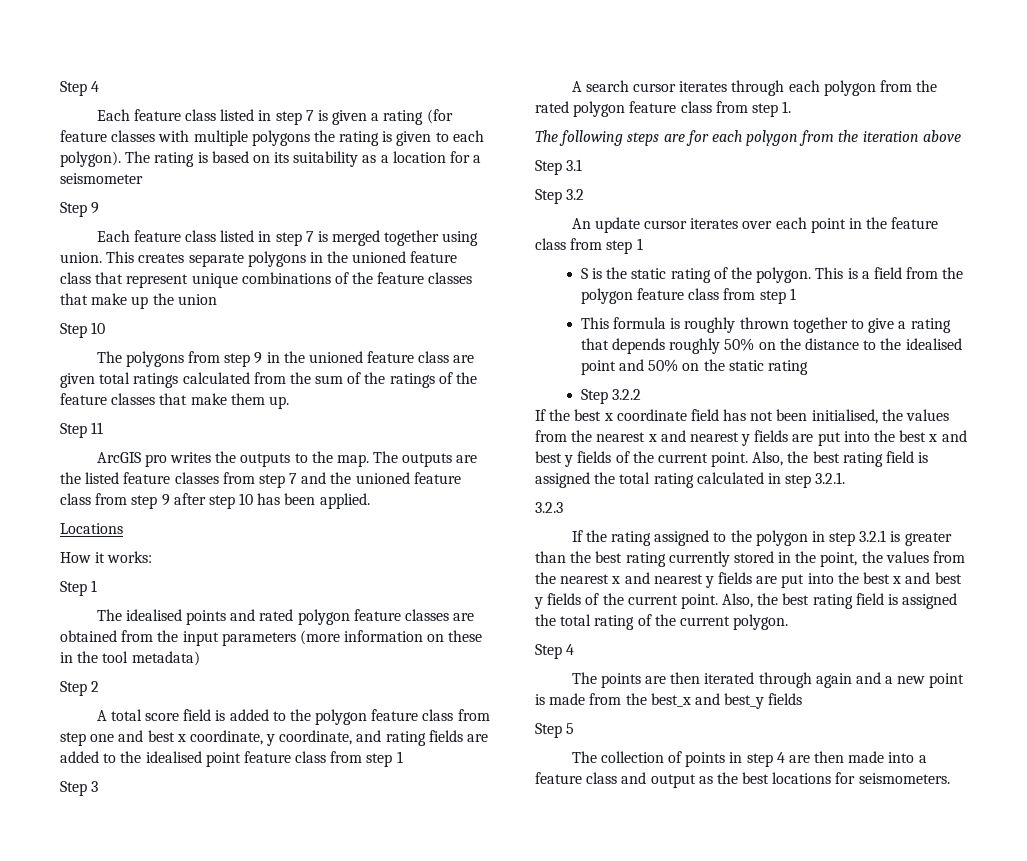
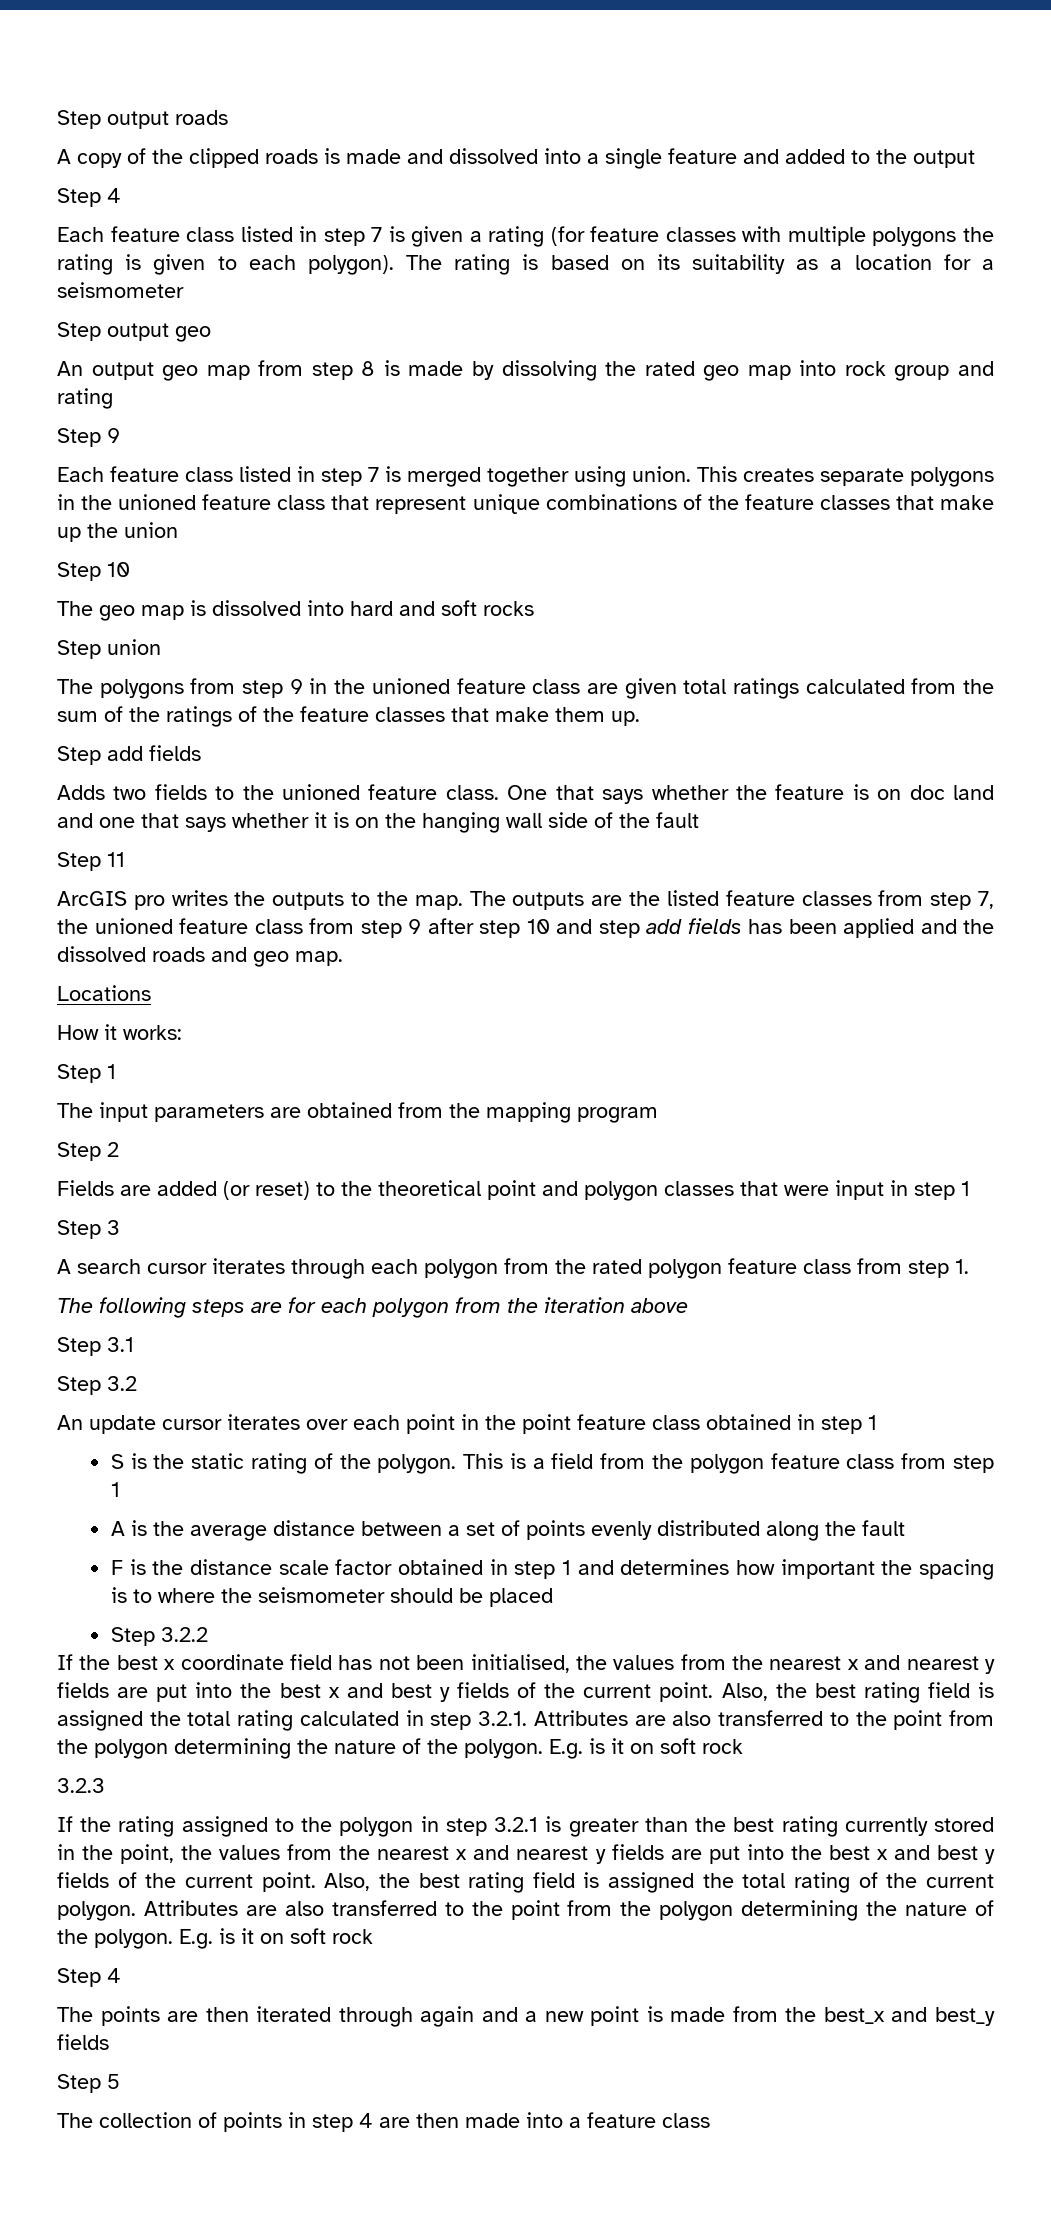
[60,81,87,96] Step -> [57,110,228,129] [57,148,975,169] [57,188,101,207] Step output roads // A copy of the clipped roads is made and dissolved into a single feature and added to the output // Step
(143, 178) none -> [57,322,211,342] [57,360,994,381] [57,388,113,409] // Step output geo // An output geo map from step 8 is made by dissolving the rated geo map into rock group and rating
(106, 328) none -> [57,600,534,621] [57,639,161,659] // The geo map is dissolved into hard and soft rocks // Step union
(289, 402) none -> [57,745,201,765] [57,784,994,804] [57,812,699,833] // Step add fields // Adds two fields to the unioned feature class. One that says whether the feature is on doc land and one that says whether it is on the hanging wall side of the fault
[289,472,327,484] 7 and -> [978,891,995,909] 7,
[257,493,370,509] has been applied. -> [556,918,994,938] [57,946,343,967] and step add fields has been applied and the dissolved roads and geo map.
[125,609,475,625] [60,630,483,646] [60,651,200,666] [60,681,100,696] [96,709,490,725] [60,730,489,746] [60,751,363,767] idealised points and rated polygon feature classes are obtained from the input parameters (more information on these in the tool metadata) // Step 2 // A total score field is added to the polygon feature class from step one and best x coordinate, y coordinate, and rating fields are added to the idealised point feature class from -> [99,1102,658,1123] [57,1142,119,1161] [57,1180,908,1201] input parameters are obtained from the mapping program // Step 2 // Fields are added (or reset) to the theoretical point and polygon classes that were input in
[891,217,939,229] [535,238,603,250] feature class from -> [522,1414,815,1434] point feature class obtained in
[580,317,951,333] [580,338,962,354] [580,359,808,375] This formula is roughly thrown together to give a rating that depends roughly 50% on the distance to the idealised point and 50% on the static rating -> [110,1520,905,1541] [110,1559,995,1580] [110,1587,553,1607] A is the average distance between a set of points evenly distributed along the fault // F is the distance scale factor obtained in step 1 and determines how important the spacing is to where the seismometer should be placed
(846, 478) none -> [533,1710,995,1730] [57,1738,743,1759] Attributes are also transferred to the point from the polygon determining the nature of the polygon. E.g. is it on soft rock
(789, 622) none -> [143,1900,995,1921] [57,1928,373,1949] Attributes are also transferred to the point from the polygon determining the nature of the polygon. E.g. is it on soft rock
[621,772,950,788] and output as the best locations for seismometers. -> (710, 2120) none

